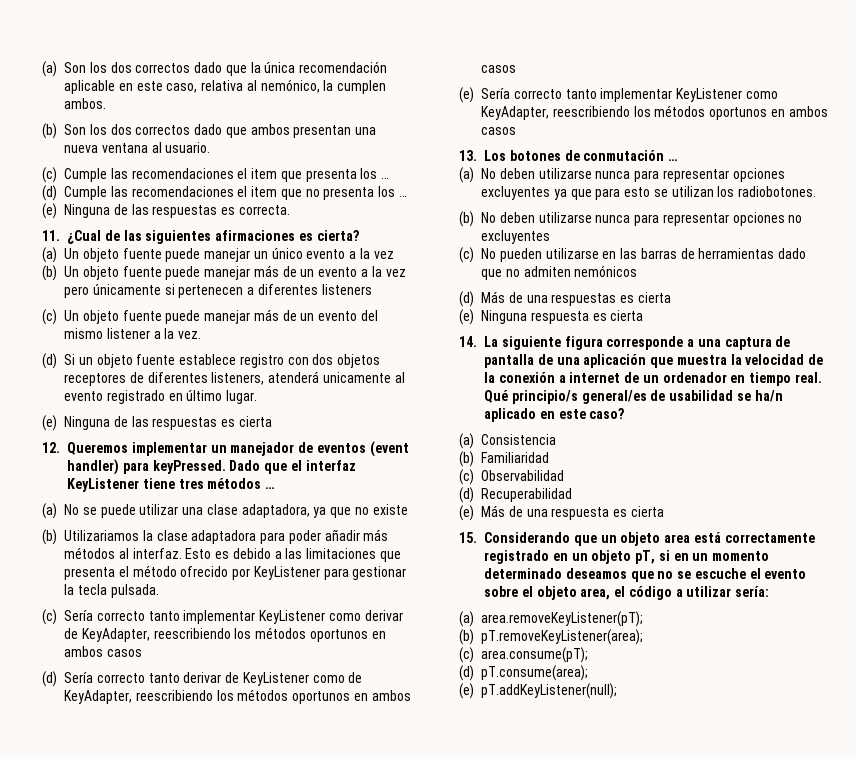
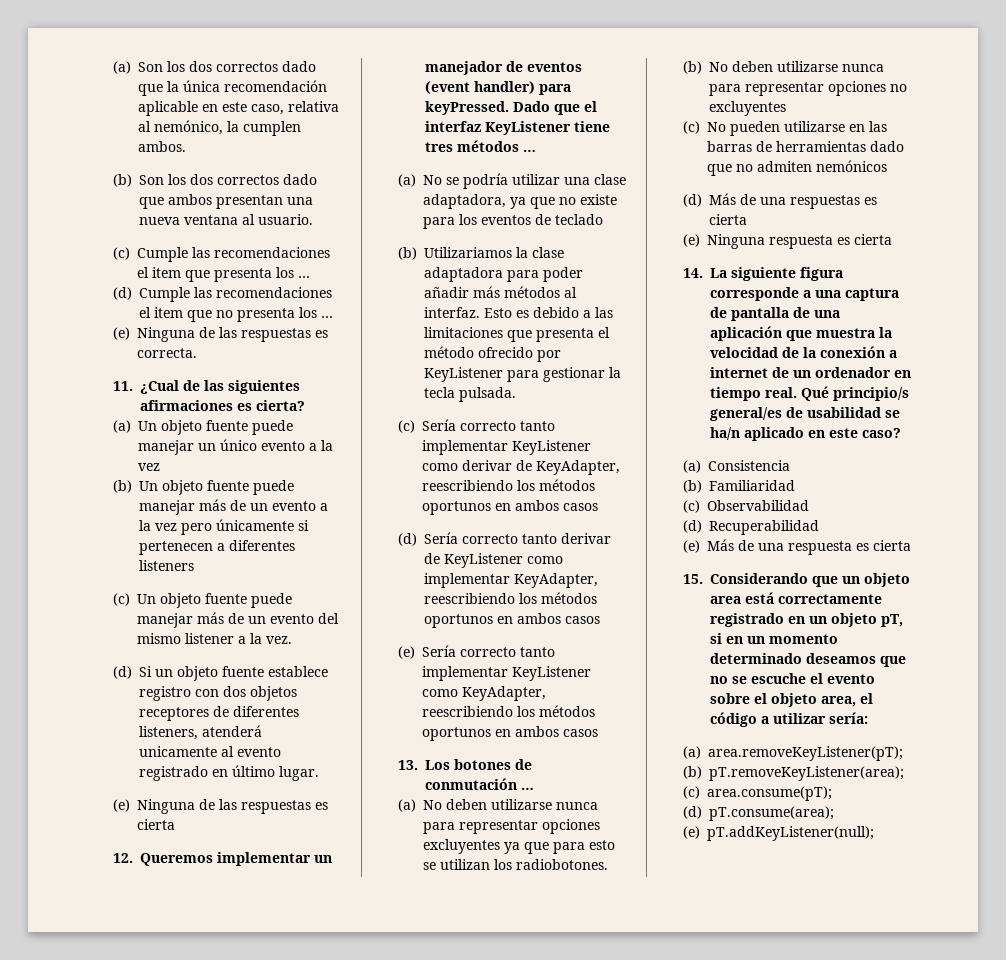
[100,504,136,518] puede -> [463,173,509,189] podría
(408, 509) none -> [423,214,604,229] para los eventos de teclado
[348,672,363,683] de -> [424,573,511,588] implementar

